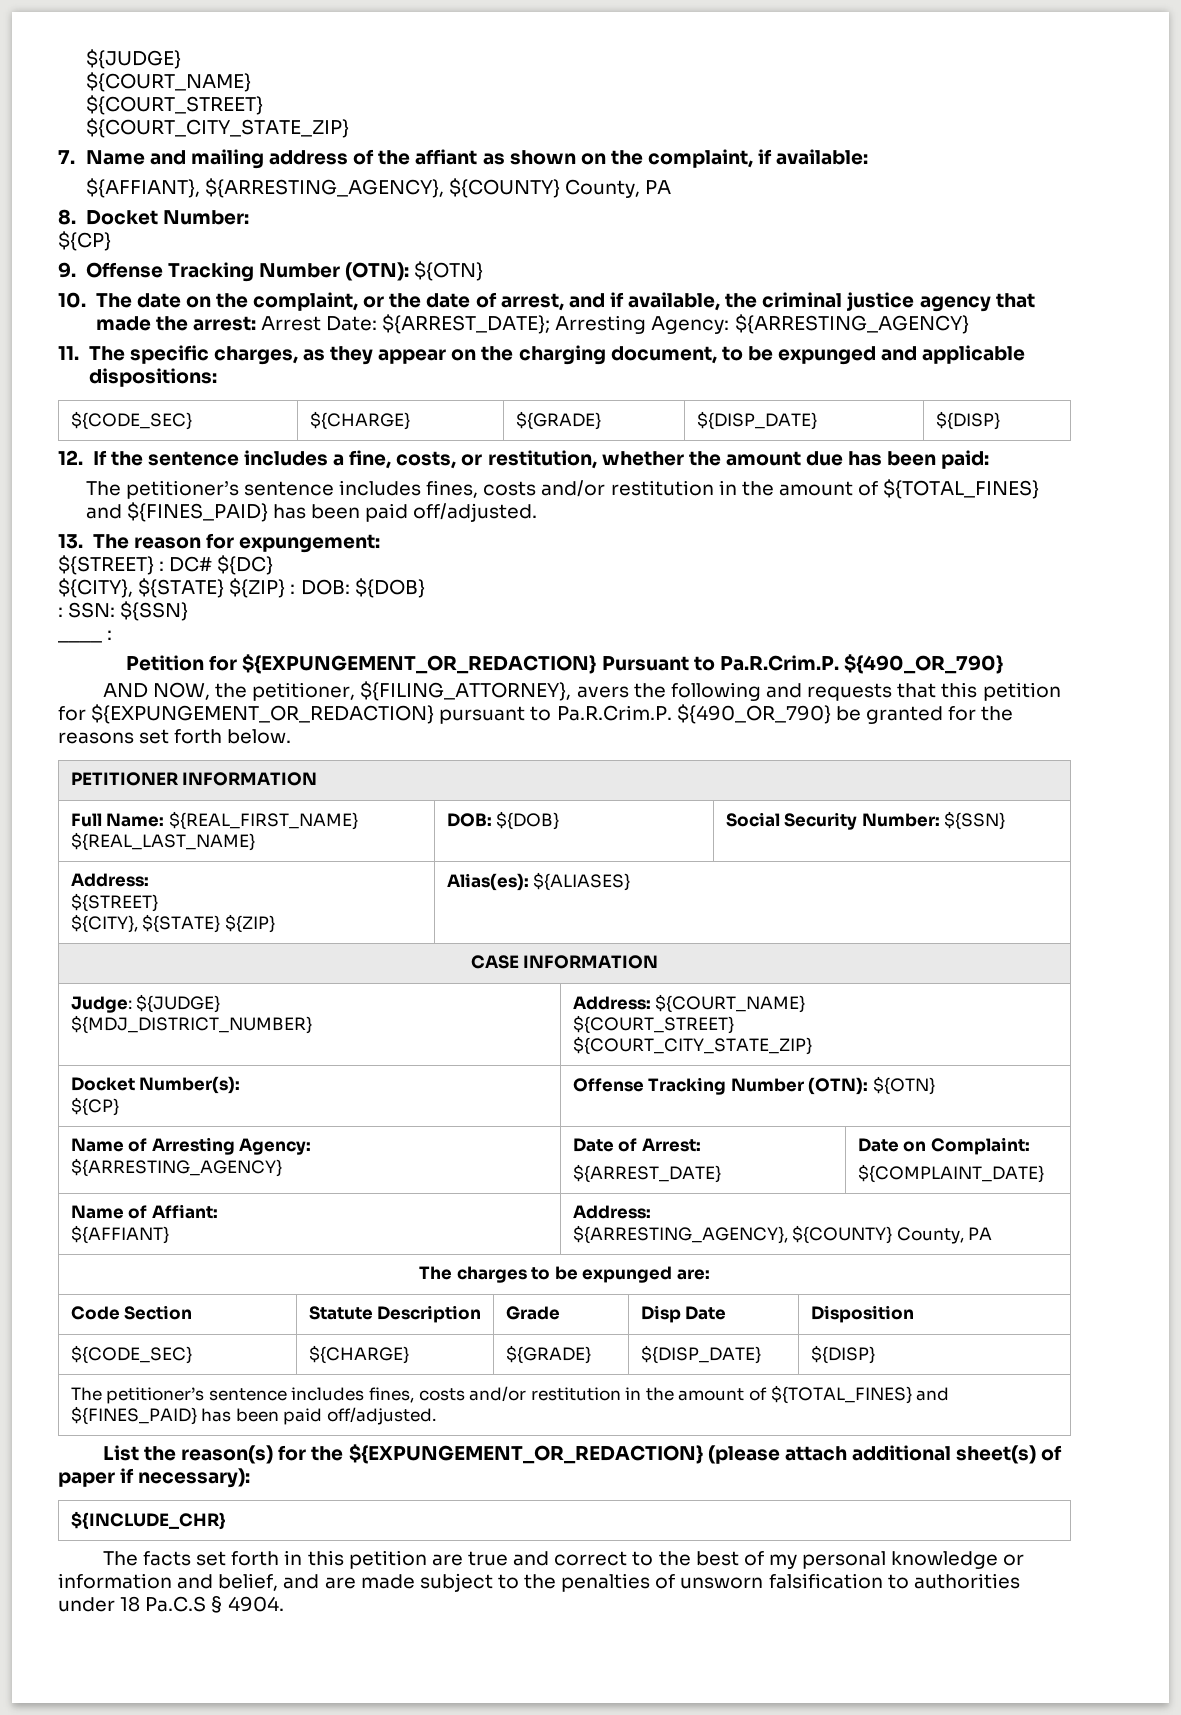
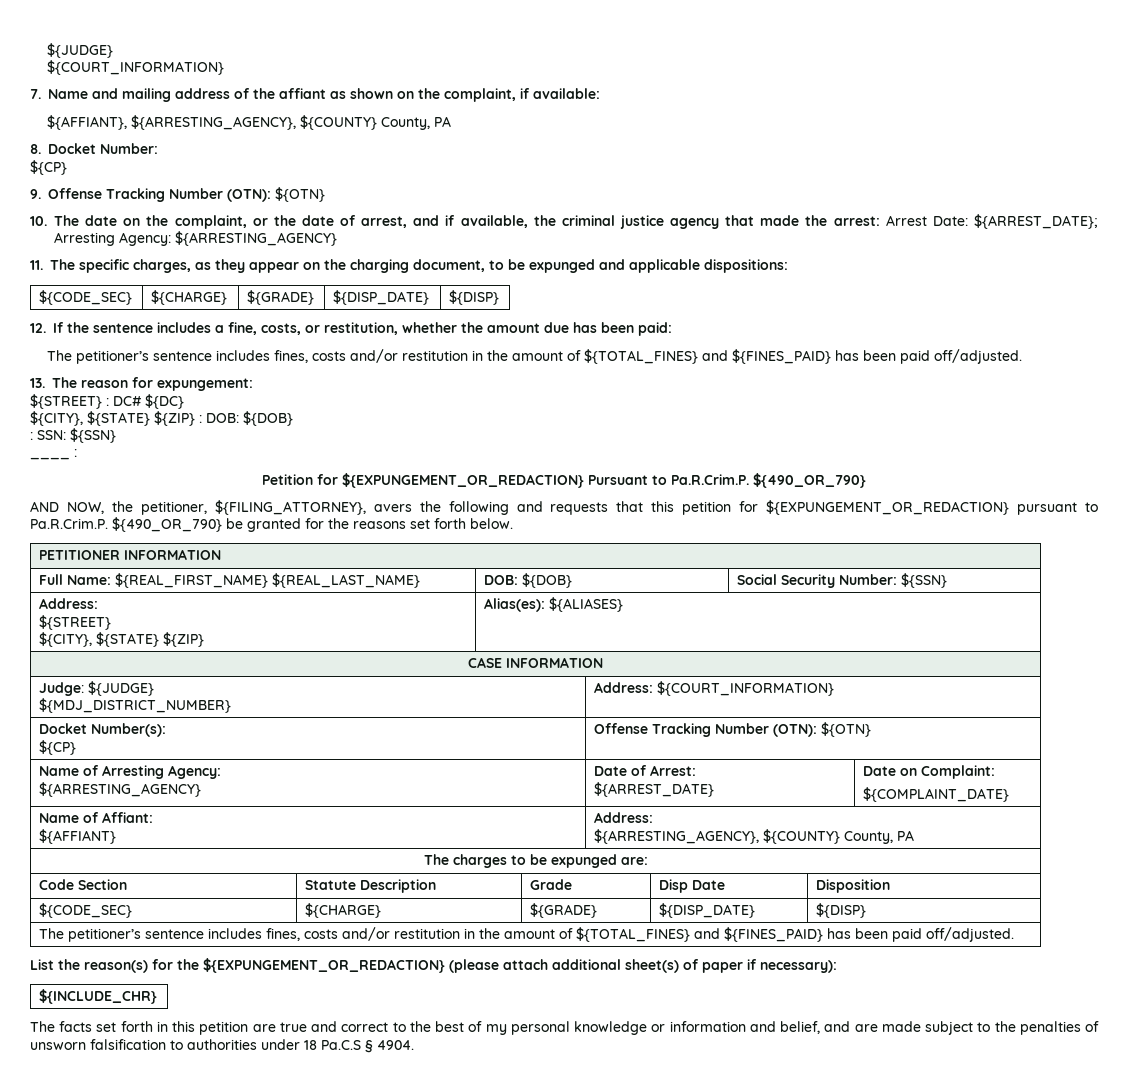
[85,49,181,69] [85,72,251,92] [85,95,263,115] [85,118,349,138] ${JUDGE} // ${COURT_NAME} // ${COURT_STREET} // ${COURT_CITY_STATE_ZIP} -> [47,43,114,58] [47,60,225,75] ${JUDGE} // ${COURT_INFORMATION}
[655,994,806,1013] [572,1015,734,1034] [572,1036,812,1055] ${COURT_NAME} // ${COURT_STREET} // ${COURT_CITY_STATE_ZIP} -> [657,681,835,696] ${COURT_INFORMATION}

